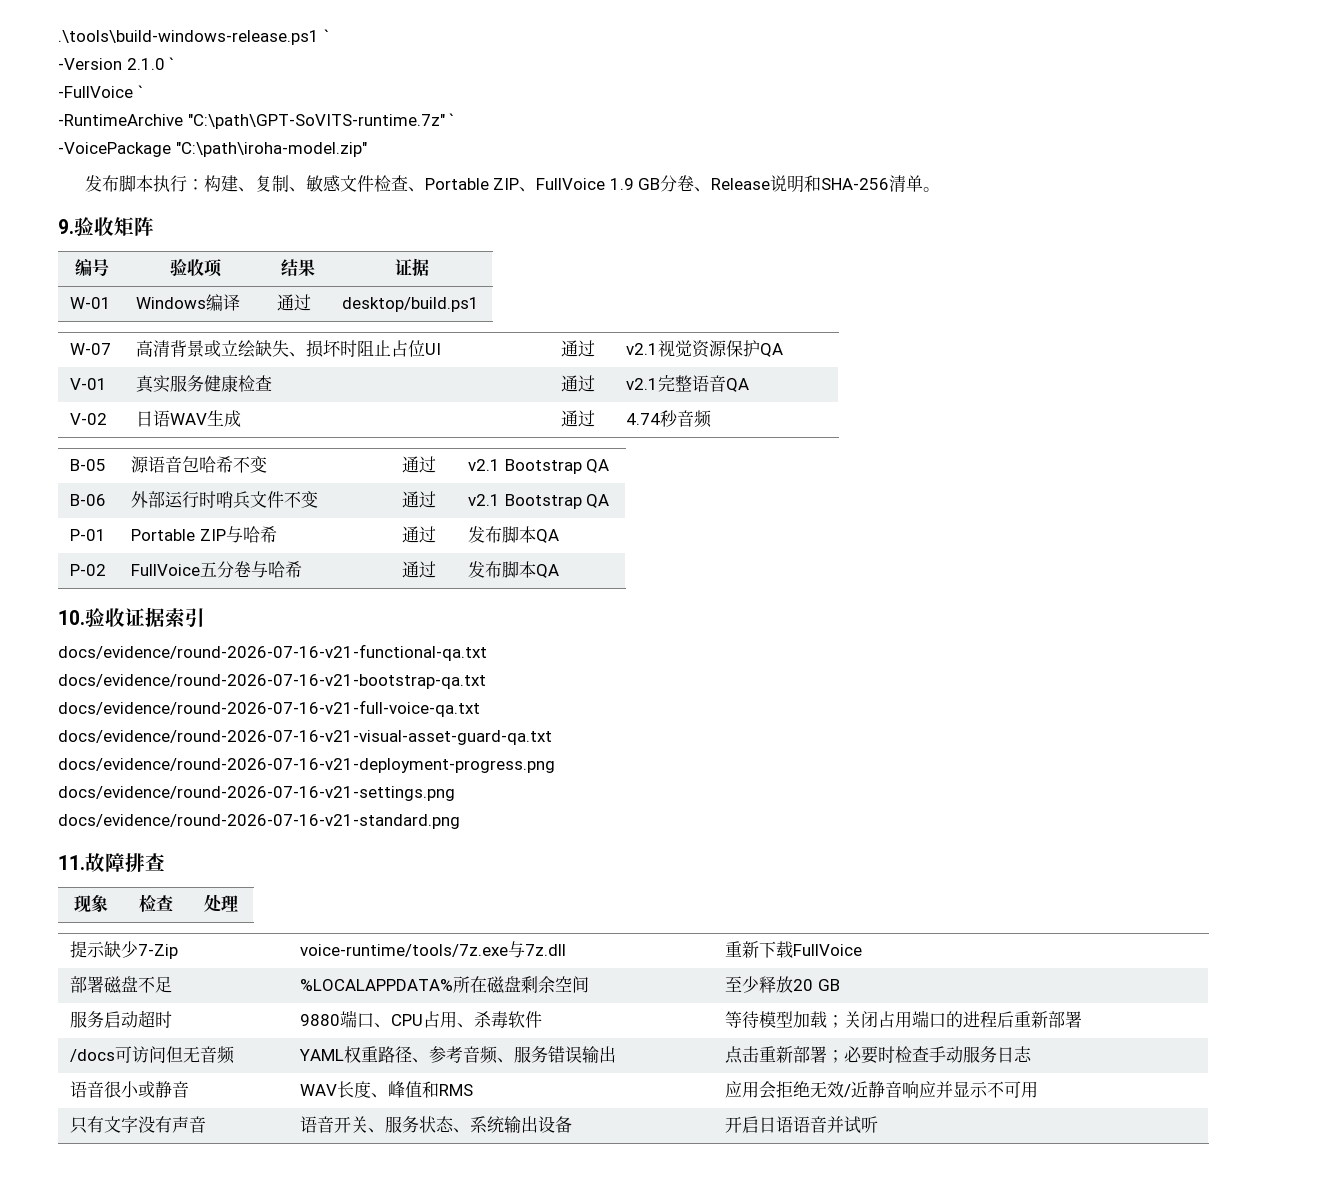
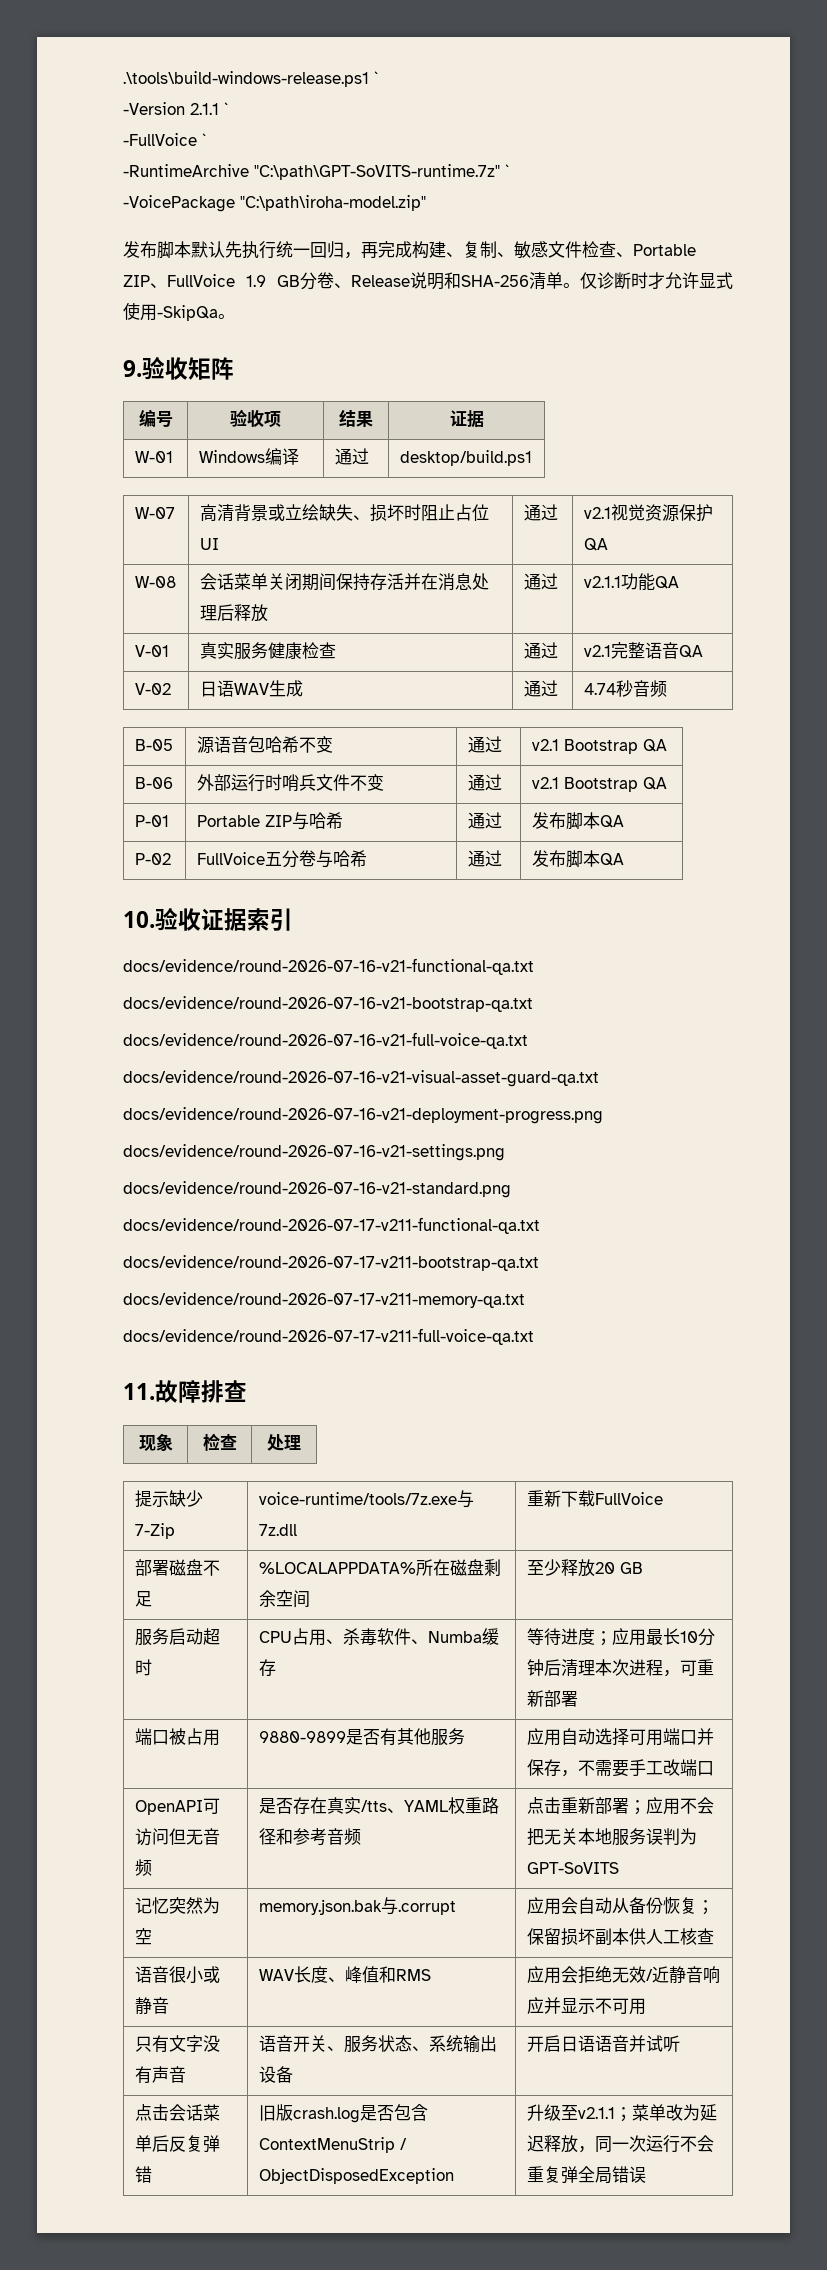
[126,58,165,70] 2.1.0 -> [190,103,219,115] 2.1.1
[152,175,204,192] 执行： -> [191,241,412,259] 默认先执行统一回归，再完成
(941, 189) none -> [580,272,733,289] [123,302,235,321] 仅诊断时才允许显式使用-SkipQa。
(784, 350) none -> [134,576,176,588] [199,573,489,591] [199,604,268,622] [523,573,558,590] [583,573,679,591] // W-08 | 会话菜单关闭期间保持存活并在消息处理后释放 | 通过 | v2.1.1功能QA
(460, 821) none -> [123,1217,540,1234] [123,1255,539,1271] [123,1292,525,1308] [123,1328,534,1345] // docs/evidence/round-2026-07-17-v211-functional-qa.txt // docs/evidence/round-2026-07-17-v211-bootstrap-qa.txt // docs/evidence/round-2026-07-17-v211-memory-qa.txt // docs/evidence/round-2026-07-17-v211-full-voice-qa.txt
[300,1010,392,1028] 9880端口、 -> (152, 1667) none
(543, 1019) none -> [410,1628,499,1645] [258,1659,276,1676] 、Numba缓存
[759,1010,1083,1028] [70,1049,116,1062] 模型加载；关闭占用端口的进程后重新部署 // /docs -> [560,1628,715,1646] [526,1659,714,1677] [526,1690,578,1707] [134,1728,220,1746] [258,1728,465,1746] [526,1728,714,1746] [526,1759,714,1777] [134,1800,203,1815] 进度；应用最长10分钟后清理本次进程，可重新部署 // 端口被占用 | 9880-9899是否有其他服务 | 应用自动选择可用端口并保存，不需要手工改端口 // OpenAPI
(236, 1055) none -> [258,1797,404,1814] 是否存在真实/tts、
[412,1058,430,1063] 、 -> [275,1828,293,1845] 和
[497,1046,617,1063] 、服务错误输出 -> (361, 1836) none
[844,1046,1033,1064] 必要时检查手动服务日志 -> [645,1797,714,1815] [526,1828,697,1846] [526,1862,619,1874] [134,1897,220,1914] [134,1928,152,1945] [258,1897,456,1915] [526,1897,714,1915] [526,1928,714,1946] 应用不会把无关本地服务误判为GPT-SoVITS // 记忆突然为空 | memory.json.bak与.corrupt | 应用会自动从备份恢复；保留损坏副本供人工核查
(879, 1124) none -> [134,2104,220,2121] [134,2135,220,2153] [134,2166,152,2183] [258,2104,428,2123] [258,2137,407,2153] [258,2168,454,2184] [526,2104,717,2122] [526,2135,714,2153] [526,2166,646,2184] // 点击会话菜单后反复弹错 | 旧版crash.log是否包含ContextMenuStrip / ObjectDisposedException | 升级至v2.1.1；菜单改为延迟释放，同一次运行不会重复弹全局错误

